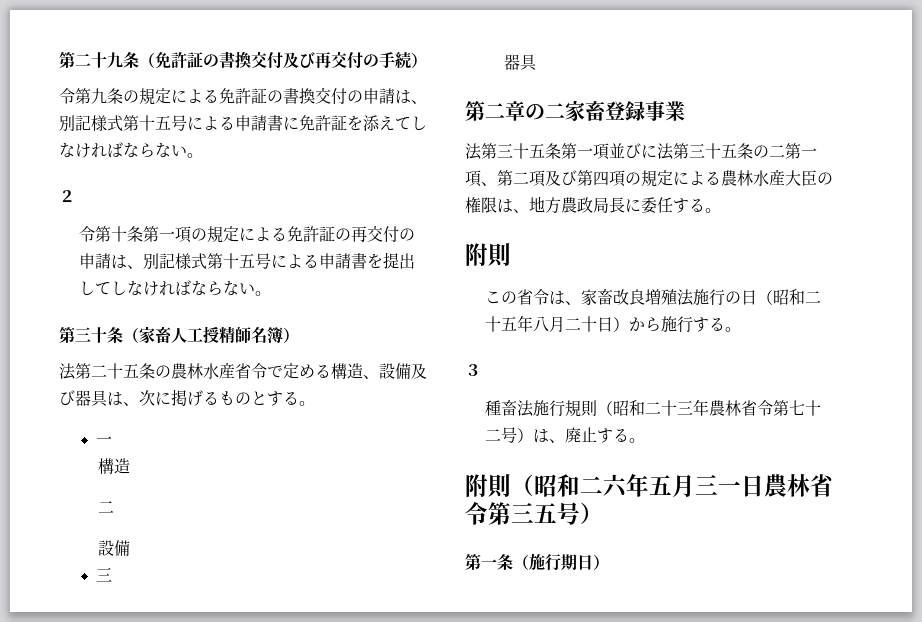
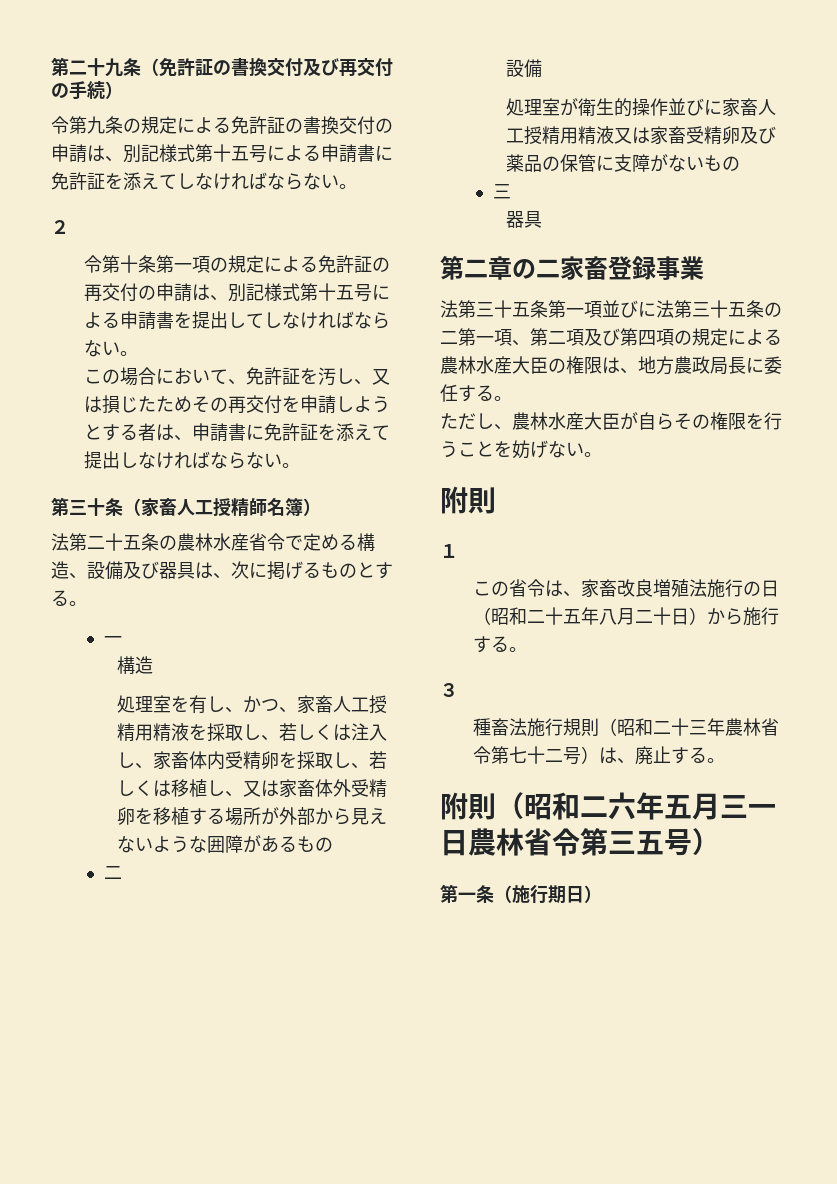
(271, 293) none -> [83,367,390,386] [83,395,390,414] [83,423,390,442] [83,451,300,469] // この場合において、免許証を汚し、又は損じたためその再交付を申請しようとする者は、申請書に免許証を添えて提出しなければならない。
[98,501,115,513] [98,540,131,556] 二 // 設備 -> [116,695,387,714] [116,723,387,742] [116,751,387,770] [116,778,387,798] [116,806,387,826] [116,835,333,853] [103,866,122,879] [505,59,542,78] [505,98,776,117] [505,126,776,145] [505,154,740,172] 処理室を有し、かつ、家畜人工授精用精液を採取し、若しくは注入し、家畜体内受精卵を採取し、若しくは移植し、又は家畜体外受精卵を移植する場所が外部から見えないような囲障があるもの // 二 // 設備 // 処理室が衛生的操作並びに家畜人工授精用精液又は家畜受精卵及び薬品の保管に支障がないもの
[465,243,511,267] // 附則 -> [440,412,782,430] [440,440,602,459] [440,486,496,514] [440,544,458,558] // ただし、農林水産大臣が自らその権限を行うことを妨げない。 // 附則 // １

